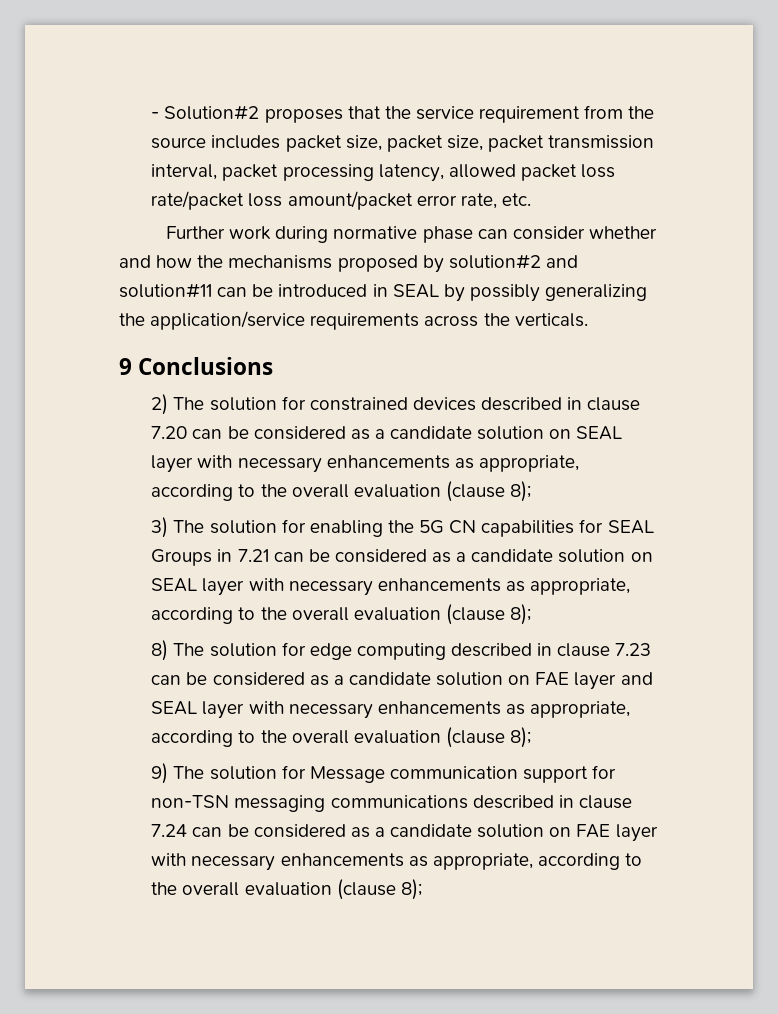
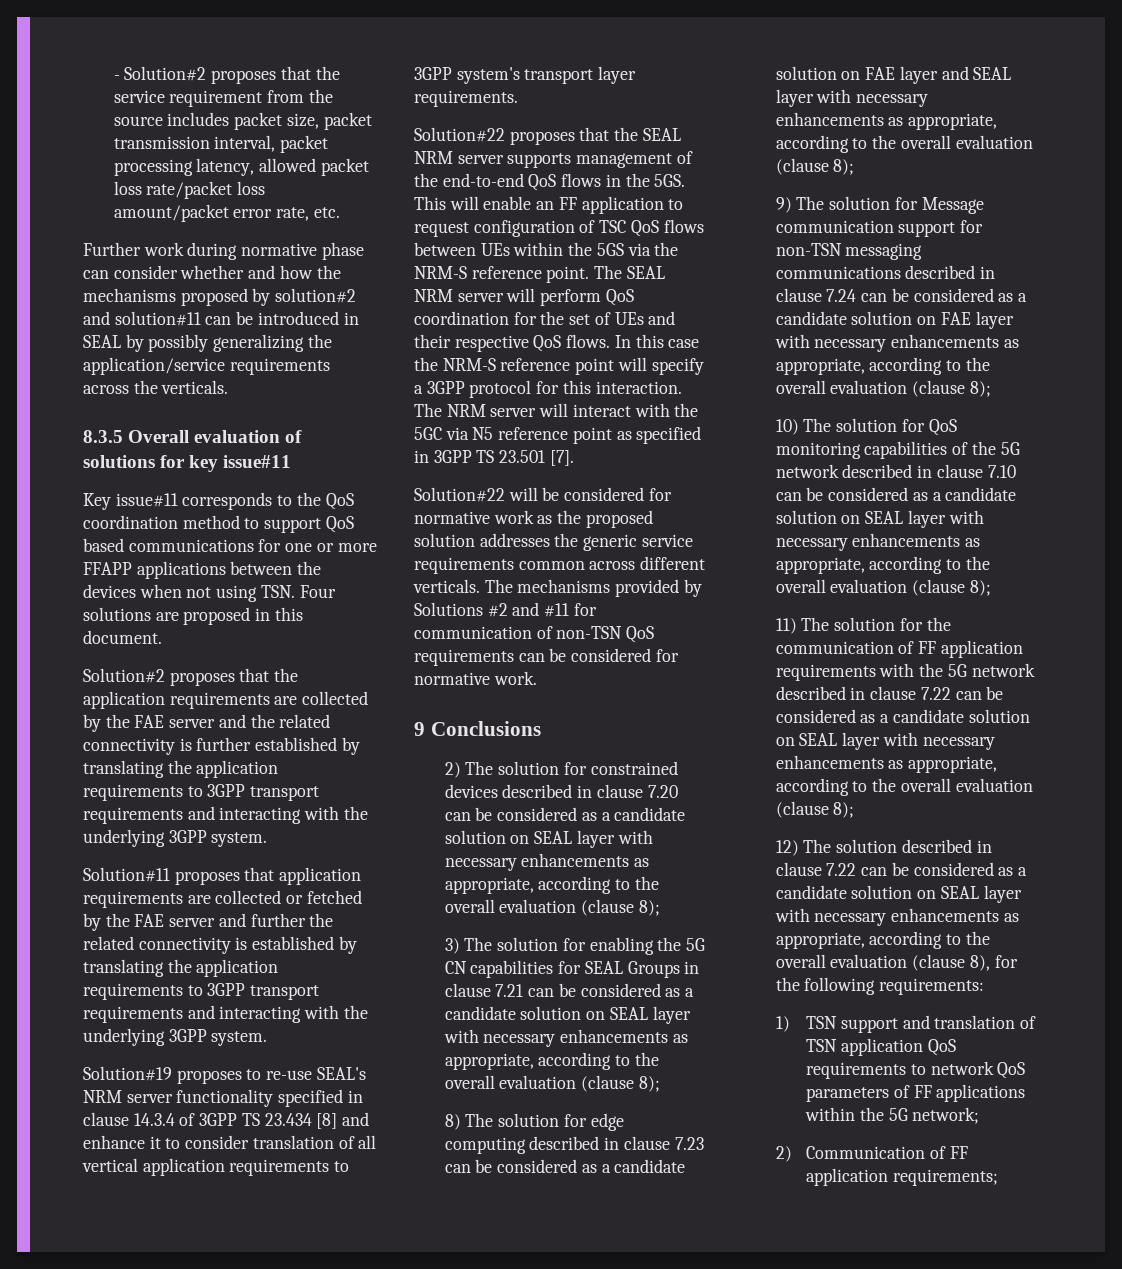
[446,135,545,152] size, packet -> (372, 121) none
(588, 320) none -> [83,430,303,443] [83,455,292,472] [83,492,354,510] [83,515,354,533] [83,538,377,552] [83,561,322,579] [83,584,336,602] [83,607,303,625] [83,630,162,644] [83,668,299,686] [83,691,369,709] [83,714,331,732] [83,737,360,755] [83,760,279,778] [83,784,320,801] [83,806,368,824] [83,829,268,847] [83,867,362,885] [83,890,362,908] [83,913,334,931] [83,936,357,954] [83,959,279,977] [83,983,320,1000] [83,1005,368,1023] [83,1028,268,1046] [83,1066,366,1084] [83,1089,363,1107] [83,1112,370,1129] [83,1135,377,1149] [82,1158,350,1176] [414,66,637,84] [414,90,518,107] [414,127,681,145] [414,151,693,168] [414,173,686,191] [414,196,684,214] [414,219,704,237] [414,242,679,256] [414,265,665,283] [414,288,634,306] [414,311,676,325] [414,334,700,352] [414,357,704,375] [414,380,682,398] [414,403,699,417] [414,426,702,444] [414,450,574,466] [414,487,672,502] [414,510,653,528] [414,533,693,551] [414,556,706,574] [413,579,702,597] [414,602,597,617] [414,626,655,643] [414,648,679,666] [414,671,537,685] // 8.3.5 Overall evaluation of solutions for key issue#11 // Key issue#11 corresponds to the QoS coordination method to support QoS based communications for one or more FFAPP applications between the devices when not using TSN. Four solutions are proposed in this document. // Solution#2 proposes that the application requirements are collected by the FAE server and the related connectivity is further established by translating the application requirements to 3GPP transport requirements and interacting with the underlying 3GPP system. // Solution#11 proposes that application requirements are collected or fetched by the FAE server and further the related connectivity is established by translating the application requirements to 3GPP transport requirements and interacting with the underlying 3GPP system. // Solution#19 proposes to re-use SEAL's NRM server functionality specified in clause 14.3.4 of 3GPP TS 23.434 [8] and enhance it to consider translation of all vertical application requirements to 3GPP system's transport layer requirements. // Solution#22 proposes that the SEAL NRM server supports management of the end-to-end QoS flows in the 5GS. This will enable an FF application to request configuration of TSC QoS flows between UEs within the 5GS via the NRM-S reference point. The SEAL NRM server will perform QoS coordination for the set of UEs and their respective QoS flows. In this case the NRM-S reference point will specify a 3GPP protocol for this interaction. The NRM server will interact with the 5GC via N5 reference point as specified in 3GPP TS 23.501 [7]. // Solution#22 will be considered for normative work as the proposed solution addresses the generic service requirements common across different verticals. The mechanisms provided by Solutions #2 and #11 for communication of non-TSN QoS requirements can be considered for normative work.
(233, 555) none -> [444,983,491,997] clause
(422, 889) none -> [775,418,957,436] [775,441,1020,459] [775,464,1016,478] [775,487,1017,501] [775,510,984,528] [775,533,981,551] [775,556,990,574] [775,579,991,596] [775,617,951,634] [775,640,1023,658] [775,663,1035,681] [775,686,1004,700] [775,709,1030,723] [775,732,995,750] [775,755,998,773] [775,778,1033,796] [775,801,855,818] [775,839,992,856] [775,862,1027,876] [775,885,1022,903] [774,908,1019,926] [775,931,990,949] [775,954,1018,971] [775,977,985,995] [775,1015,1037,1033] [806,1038,956,1056] [806,1061,1026,1079] [806,1084,1026,1102] [805,1107,980,1124] [775,1146,968,1162] [806,1168,999,1186] // 10) The solution for QoS monitoring capabilities of the 5G network described in clause 7.10 can be considered as a candidate solution on SEAL layer with necessary enhancements as appropriate, according to the overall evaluation (clause 8); // 11) The solution for the communication of FF application requirements with the 5G network described in clause 7.22 can be considered as a candidate solution on SEAL layer with necessary enhancements as appropriate, according to the overall evaluation (clause 8); // 12) The solution described in clause 7.22 can be considered as a candidate solution on SEAL layer with necessary enhancements as appropriate, according to the overall evaluation (clause 8), for the following requirements: // 1) TSN support and translation of TSN application QoS requirements to network QoS parameters of FF applications within the 5G network; // 2) Communication of FF application requirements;

